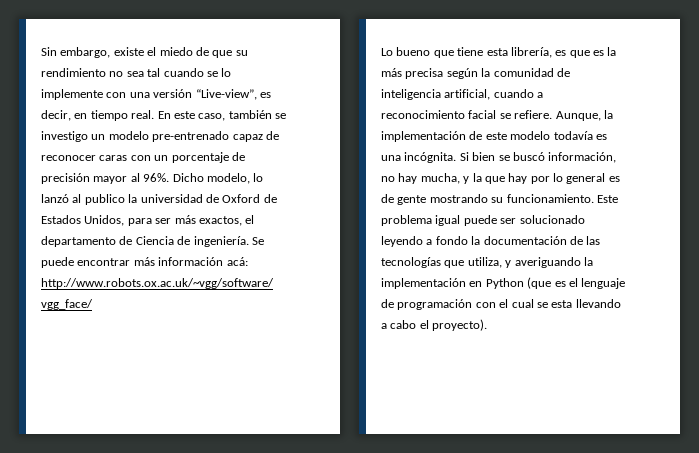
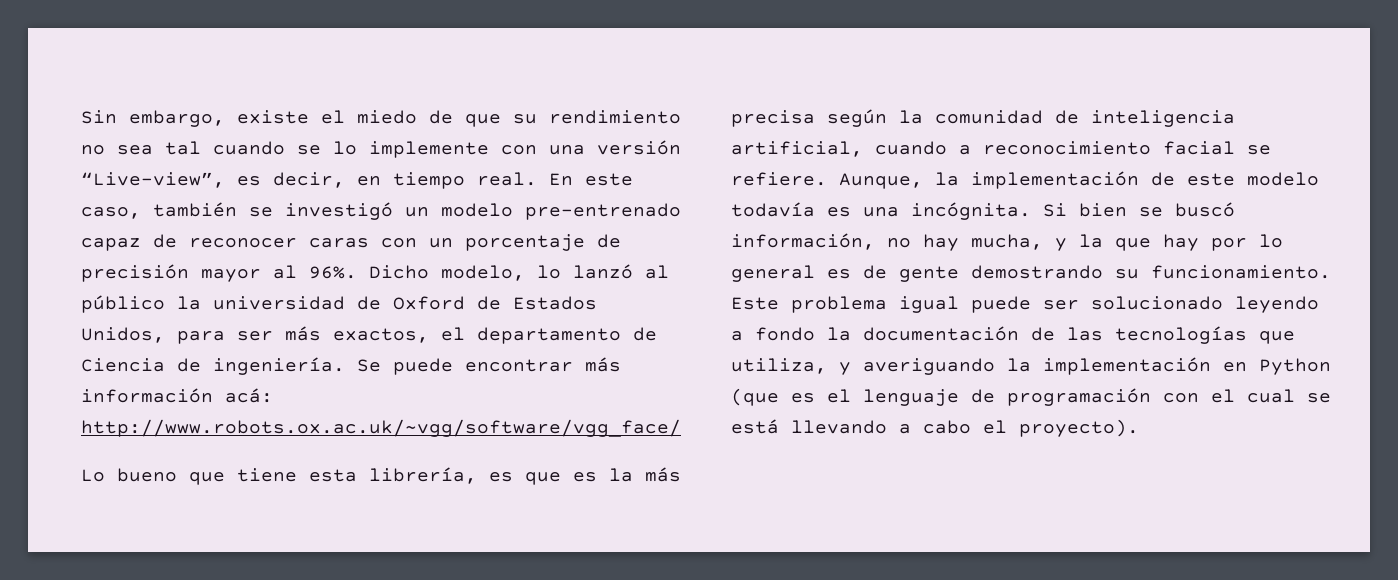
[41,131,88,142] investigo -> [285,202,393,220] investigó
[84,194,125,205] publico -> [81,295,165,313] público
[429,194,488,203] mostrando -> [971,265,1103,279] demostrando
[551,300,573,308] esta -> [731,419,779,434] está

